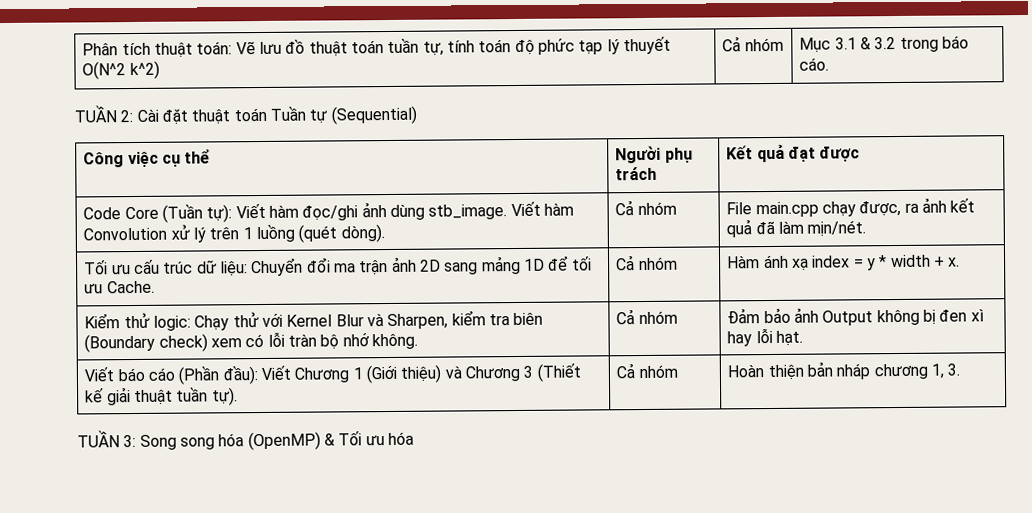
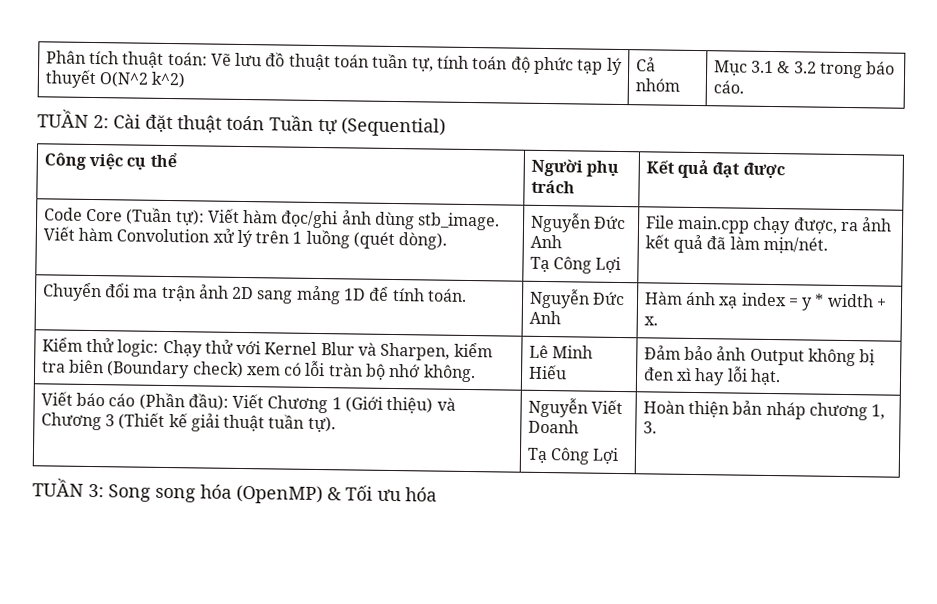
[615,200,677,216] Cả nhóm -> [529,212,626,233] [529,234,562,249] [529,256,622,274] Nguyễn Đức Anh // Tạ Công Lợi
[84,259,249,277] Tối ưu cấu trúc dữ liệu: -> (828, 245) none
[571,256,592,271] [84,280,155,294] [615,255,678,271] tối ưu Cache. | Cả nhóm -> [392,287,468,302] [528,288,625,309] [528,310,561,325] tính toán. | Nguyễn Đức Anh
[616,309,678,325] Cả nhóm -> [528,344,593,359] [527,364,567,380] Lê Minh Hiếu
[616,363,678,379] Cả nhóm -> [527,397,623,418] [527,419,579,434] [526,447,620,465] Nguyễn Viết Doanh // Tạ Công Lợi

